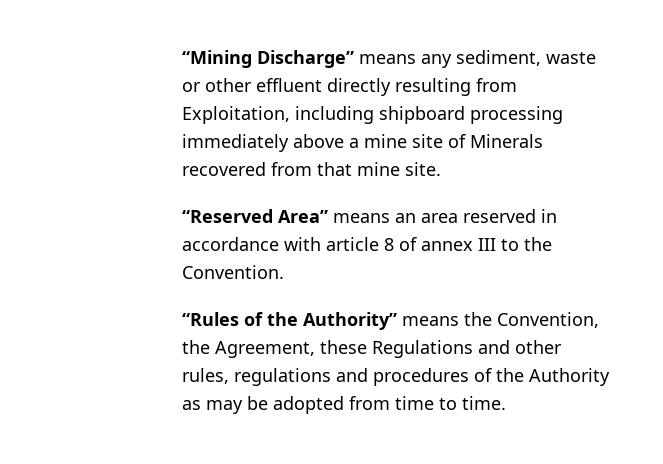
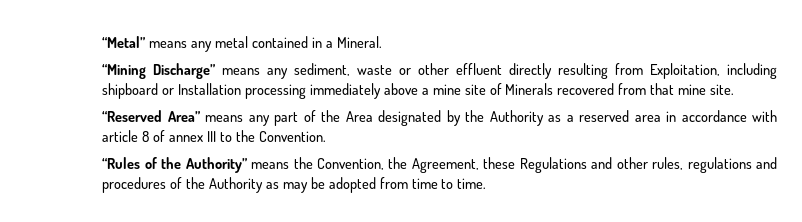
(181, 59) none -> [102,36,382,52] “Metal” means any metal contained in a Mineral. //
(465, 115) none -> [162,83,242,95] or Installation
[394,209,536,223] an area reserved -> [248,110,661,126] any part of the Area designated by the Authority as a reserved area

